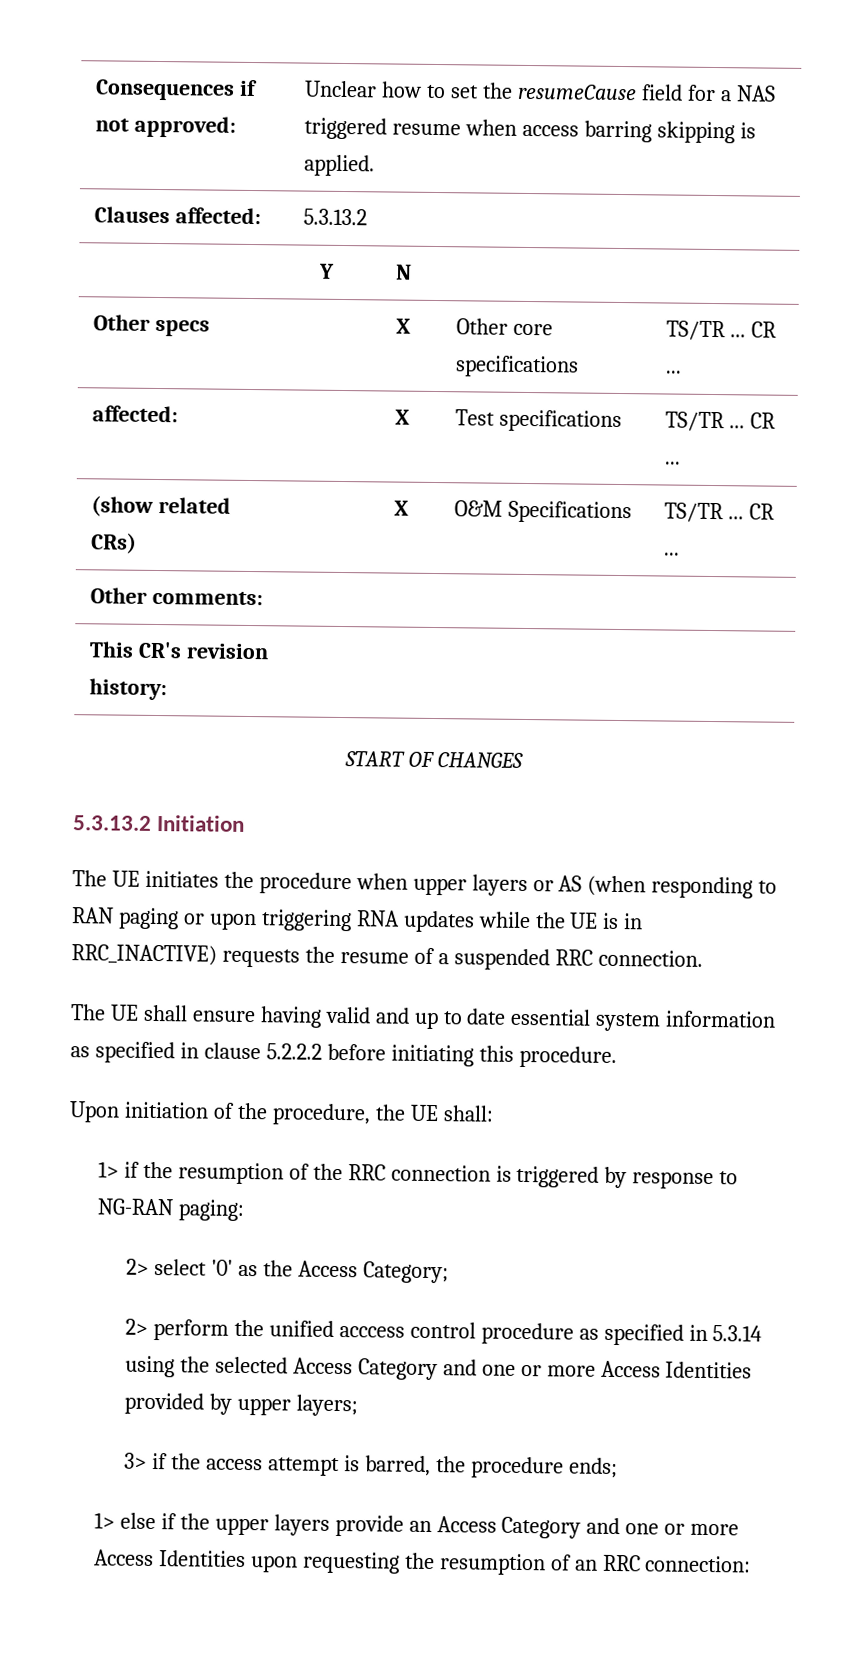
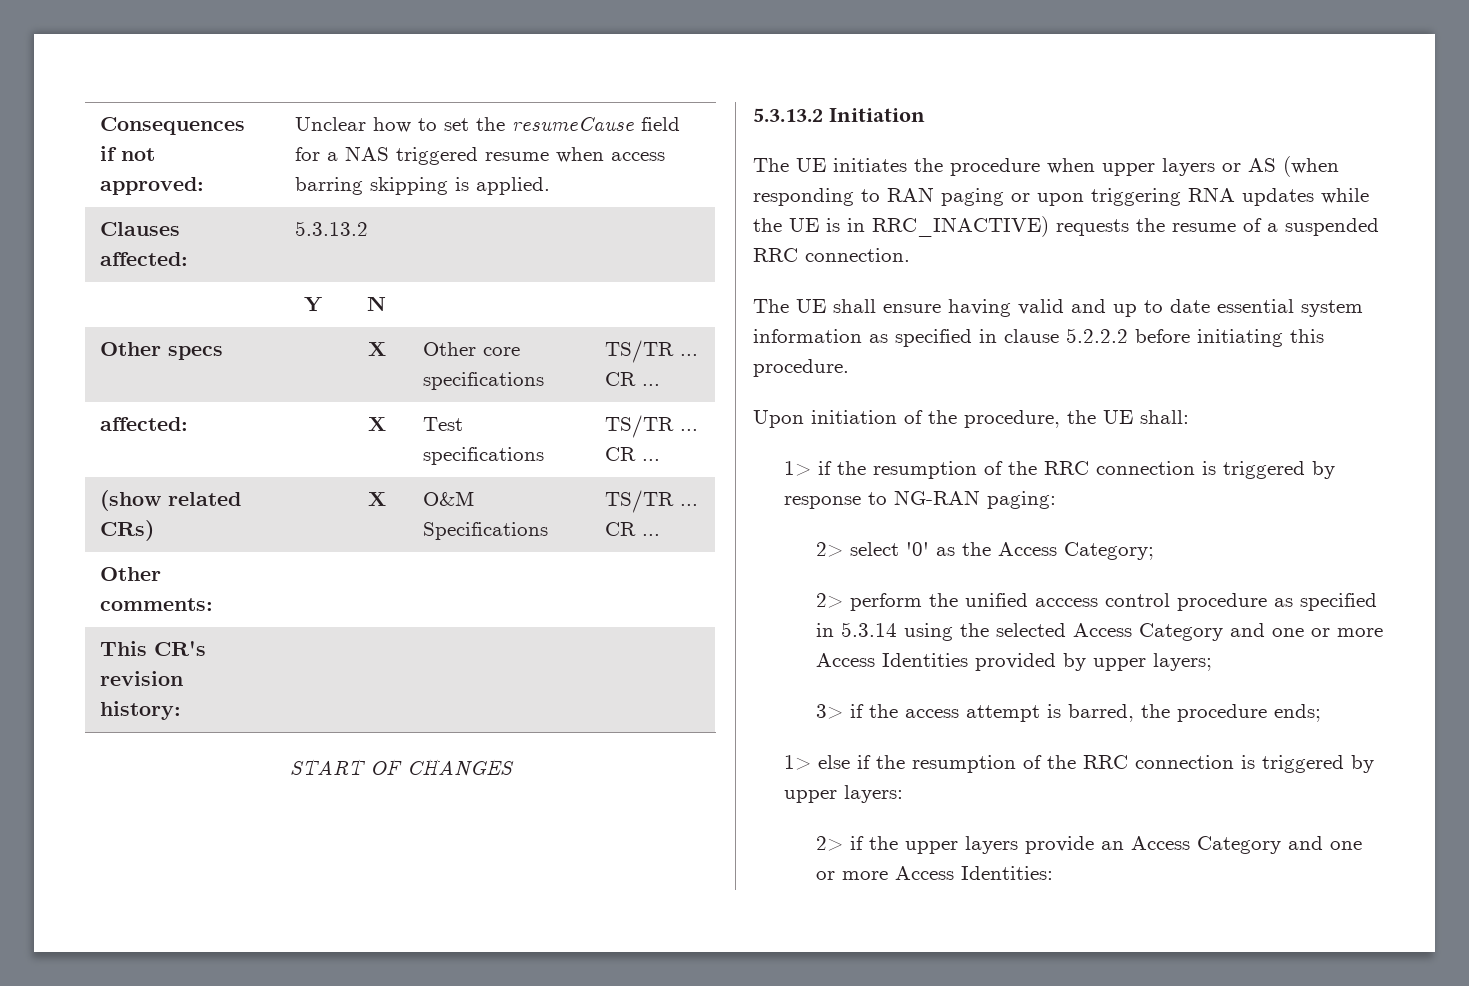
(210, 1521) none -> [912,755,1375,773] [784,785,904,803] [815,836,898,851] resumption of the RRC connection is triggered by upper layers: // 2> if the
[158,1550,752,1576] Identities upon requesting the resumption of an RRC connection: -> [960,866,1053,880] Identities:

